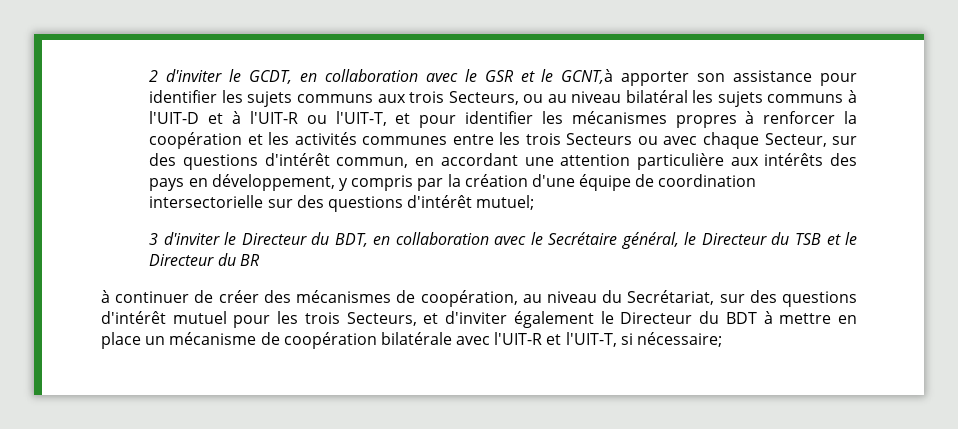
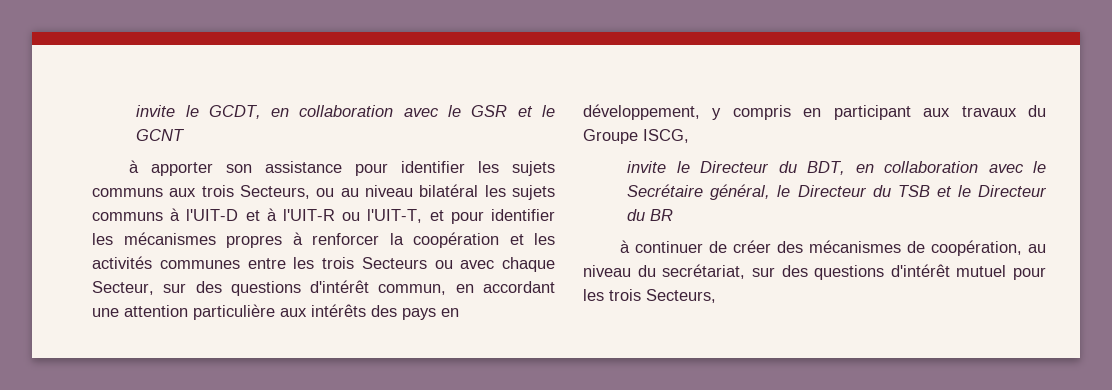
[149,69,223,82] 2 d'inviter -> [136,105,176,117] invite
[561,69,614,84] GCNT,à -> [136,129,186,141] [129,160,140,173] GCNT // à
[417,174,757,191] [149,195,535,212] [149,232,220,245] par la création d'une équipe de coordination intersectorielle sur des questions d'intérêt mutuel; // 3 d'inviter -> [803,105,1046,120] [583,129,689,144] [627,161,667,173] en participant aux travaux du Groupe ISCG, // invite
[627,290,715,305] Secrétariat, -> [662,264,746,279] secrétariat,
[423,311,858,328] [101,332,723,349] et d'inviter également le Directeur du BDT à mettre en place un mécanisme de coopération bilatérale avec l'UIT-R et l'UIT-T, si nécessaire; -> (716, 296) none

